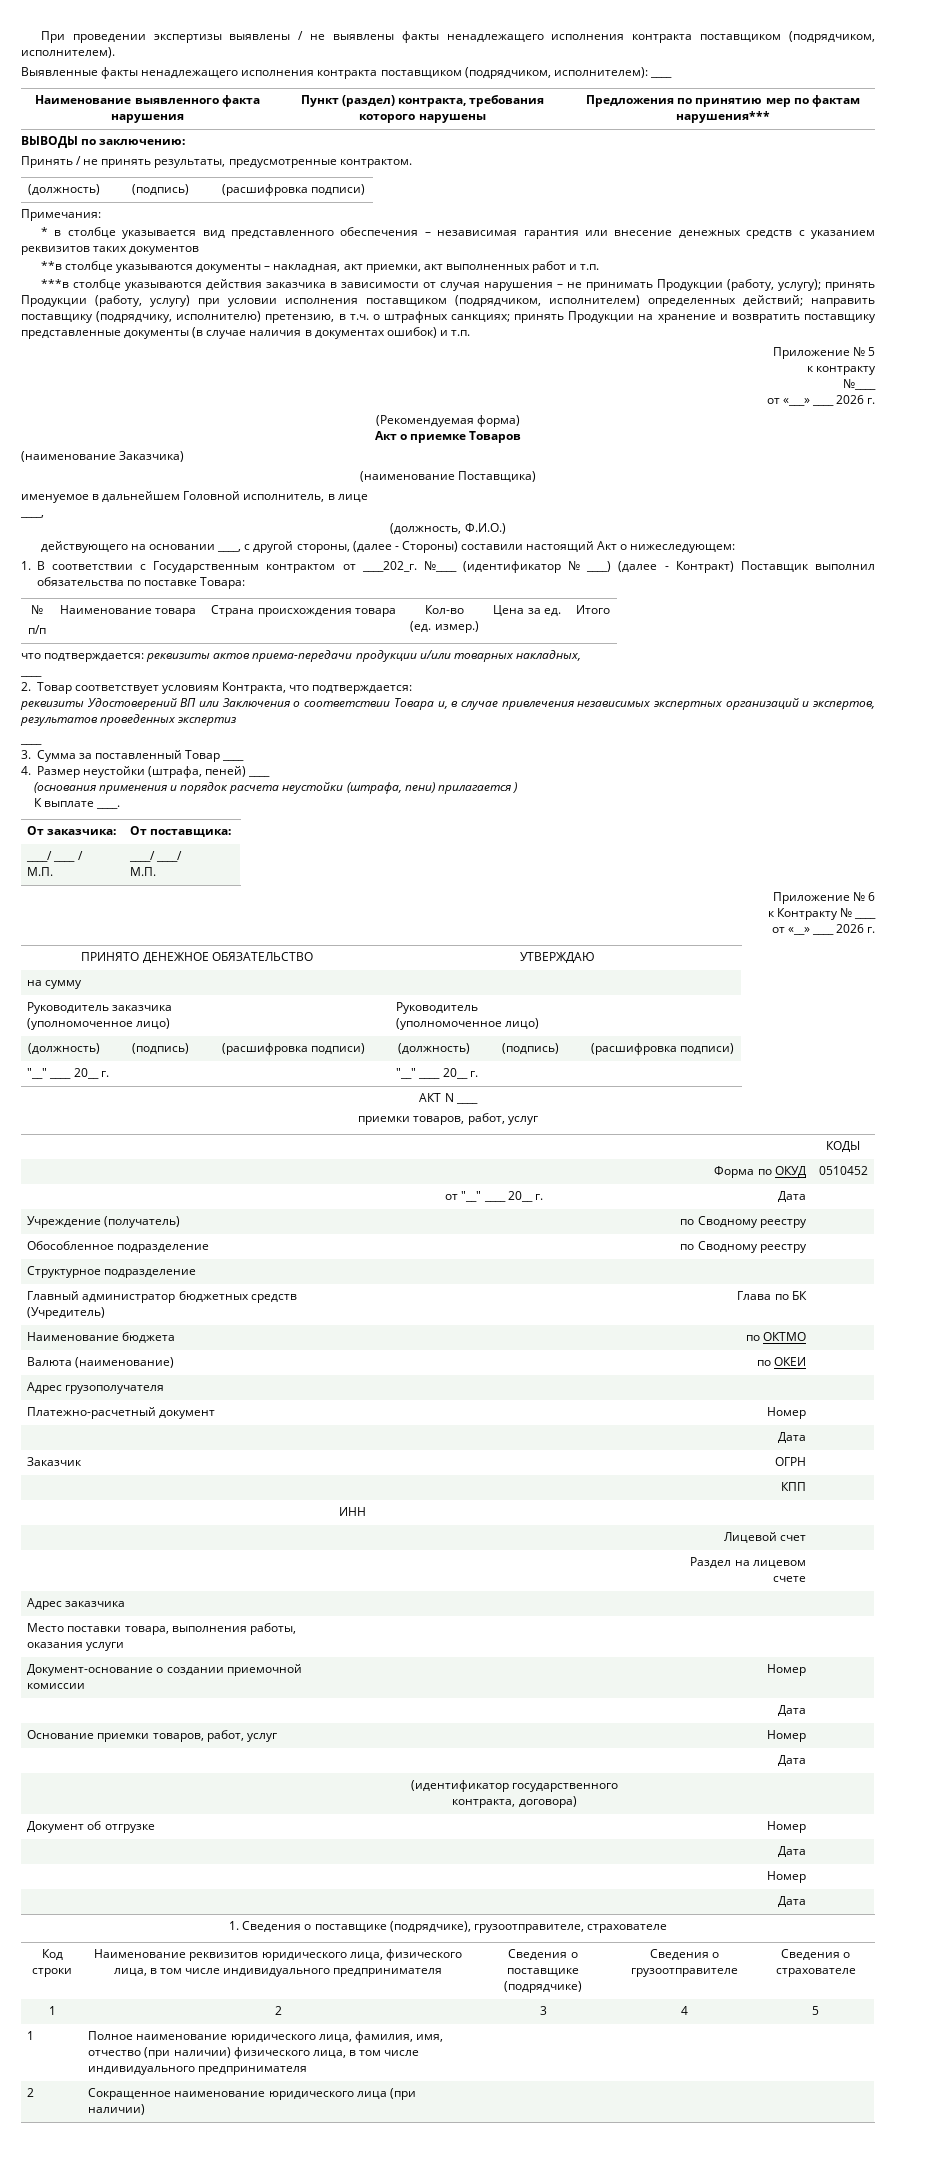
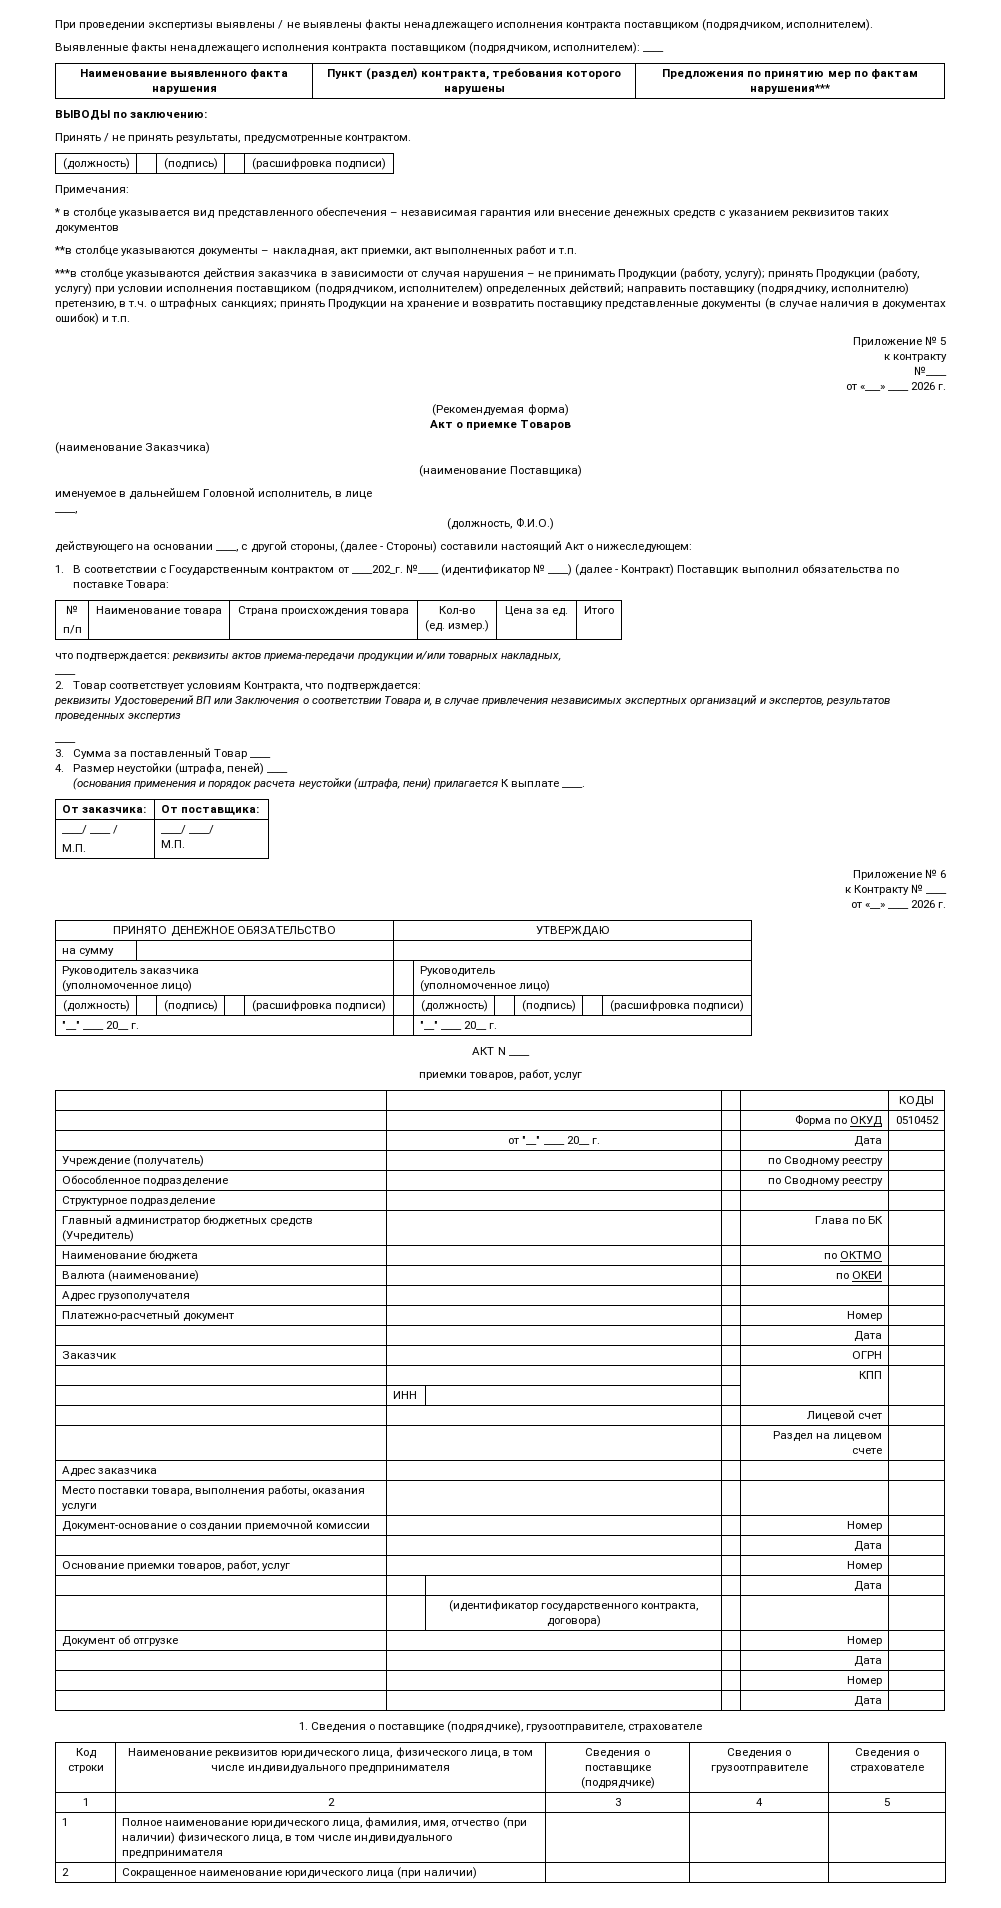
[512,782,517,793] ) // -> (498, 785) none

